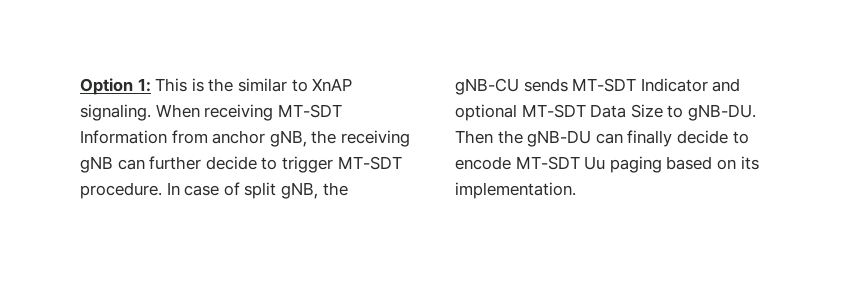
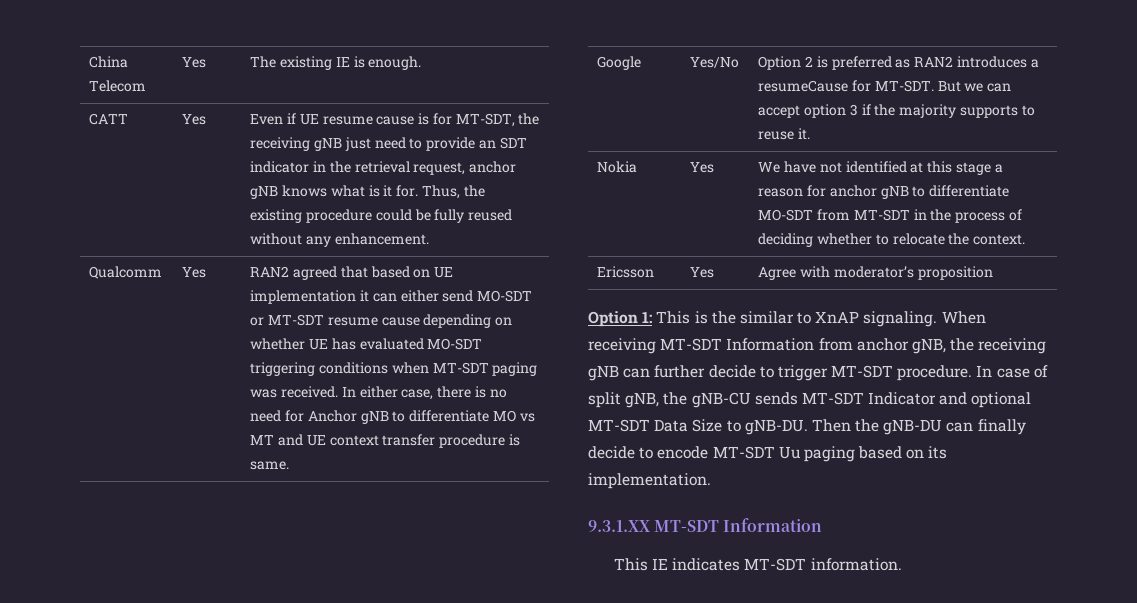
(80, 86) none -> [89,56,129,68] [89,80,147,92] [182,57,207,68] [250,56,422,70] [89,113,129,125] [182,114,207,125] [250,113,540,127] [250,137,527,151] [250,161,517,175] [250,185,485,199] [250,209,513,223] [250,233,429,247] [89,266,163,279] [182,267,207,278] [250,266,454,280] [250,290,533,304] [250,314,513,328] [250,338,483,350] [250,362,538,376] [250,386,507,400] [250,410,535,424] [250,434,520,448] [250,461,290,470] [597,56,642,70] [690,57,740,68] [758,56,1039,70] [758,80,1012,92] [758,104,1035,118] [758,128,810,140] [597,161,638,173] [690,162,715,173] [758,161,1003,175] [758,185,1010,199] [758,209,1022,223] [758,233,1026,247] [597,266,655,278] [690,267,715,278] [758,266,993,280] China Telecom | Yes | The existing IE is enough. // CATT | Yes | Even if UE resume cause is for MT-SDT, the receiving gNB just need to provide an SDT indicator in the retrieval request, anchor gNB knows what is it for. Thus, the existing procedure could be fully reused without any enhancement. // Qualcomm | Yes | RAN2 agreed that based on UE implementation it can either send MO-SDT or MT-SDT resume cause depending on whether UE has evaluated MO-SDT triggering conditions when MT-SDT paging was received. In either case, there is no need for Anchor gNB to differentiate MO vs MT and UE context transfer procedure is same. // Google | Yes/No | Option 2 is preferred as RAN2 introduces a resumeCause for MT-SDT. But we can accept option 3 if the majority supports to reuse it. // Nokia | Yes | We have not identified at this stage a reason for anchor gNB to differentiate MO-SDT from MT-SDT in the process of deciding whether to relocate the context. // Ericsson | Yes | Agree with moderator’s proposition //
(576, 190) none -> [588,518,823,532] [613,558,902,571] // 9.3.1.XX MT-SDT Information // This IE indicates MT-SDT information.

